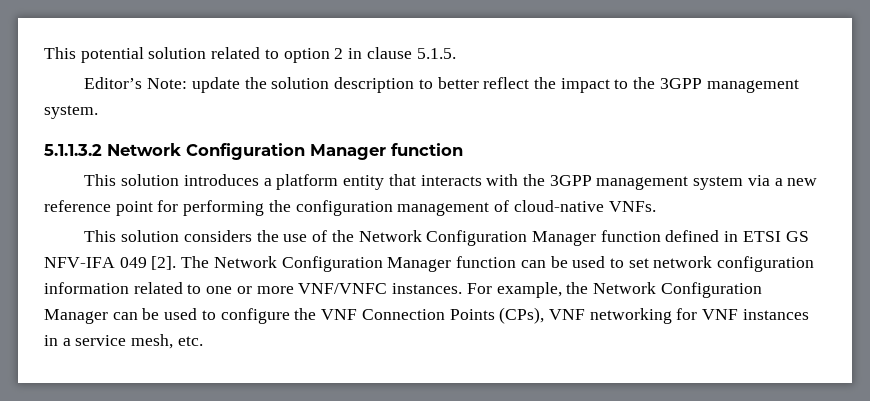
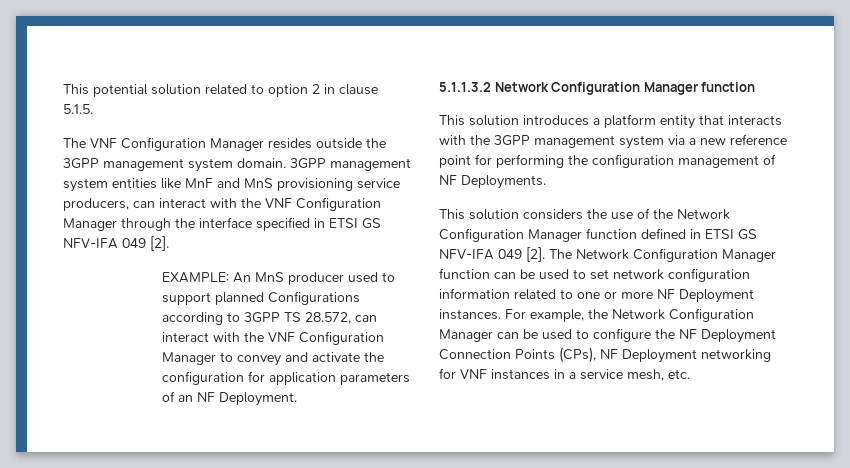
[84,77,799,93] [44,105,98,119] Editor’s Note: update the solution description to better reflect the impact to the 3GPP management system. -> [63,137,386,151] [63,158,411,172] [63,178,400,192] [63,197,381,211] [63,217,381,231] [63,236,169,251] [161,272,395,285] [161,291,360,305] [161,312,377,325] [161,331,384,345] [161,352,384,366] [161,371,410,385] [161,391,297,406] The VNF Configuration Manager resides outside the 3GPP management system domain. 3GPP management system entities like MnF and MnS provisioning service producers, can interact with the VNF Configuration Manager through the interface specified in ETSI GS NFV-IFA 049 [2]. // EXAMPLE: An MnS producer used to support planned Configurations according to 3GPP TS 28.572, can interact with the VNF Configuration Manager to convey and activate the configuration for application parameters of an NF Deployment.
[513,200,656,212] cloud-native VNFs. -> [439,175,546,189] NF Deployments.
[298,283,388,294] VNF/VNFC -> [657,289,754,303] NF Deployment
[321,309,358,320] VNF -> [679,329,776,343] NF Deployment
[548,309,585,320] VNF -> [600,349,697,363] NF Deployment

